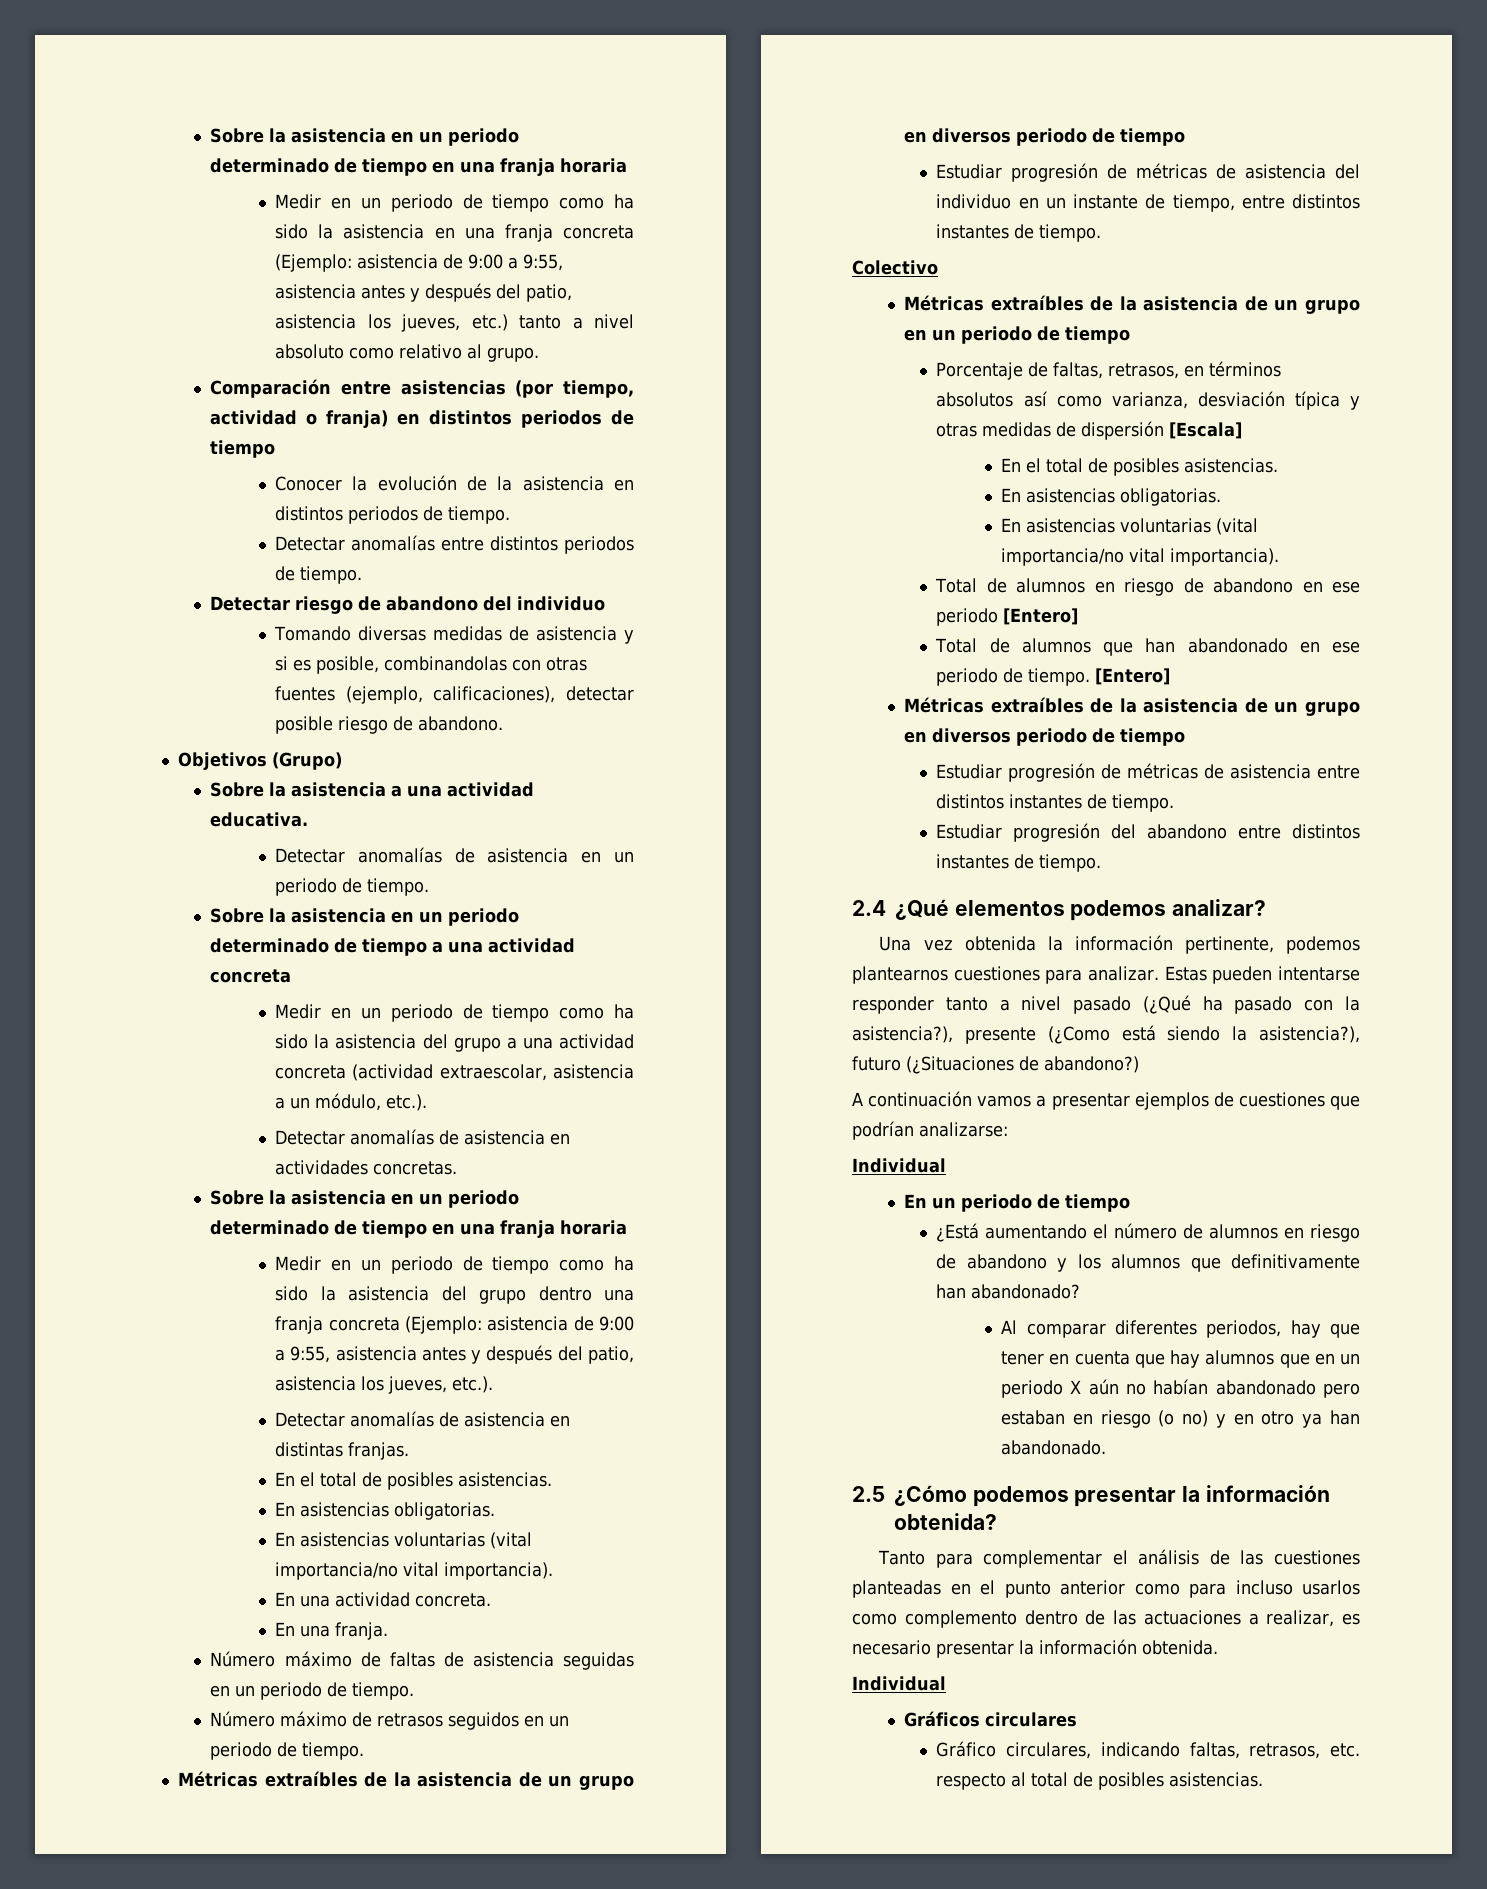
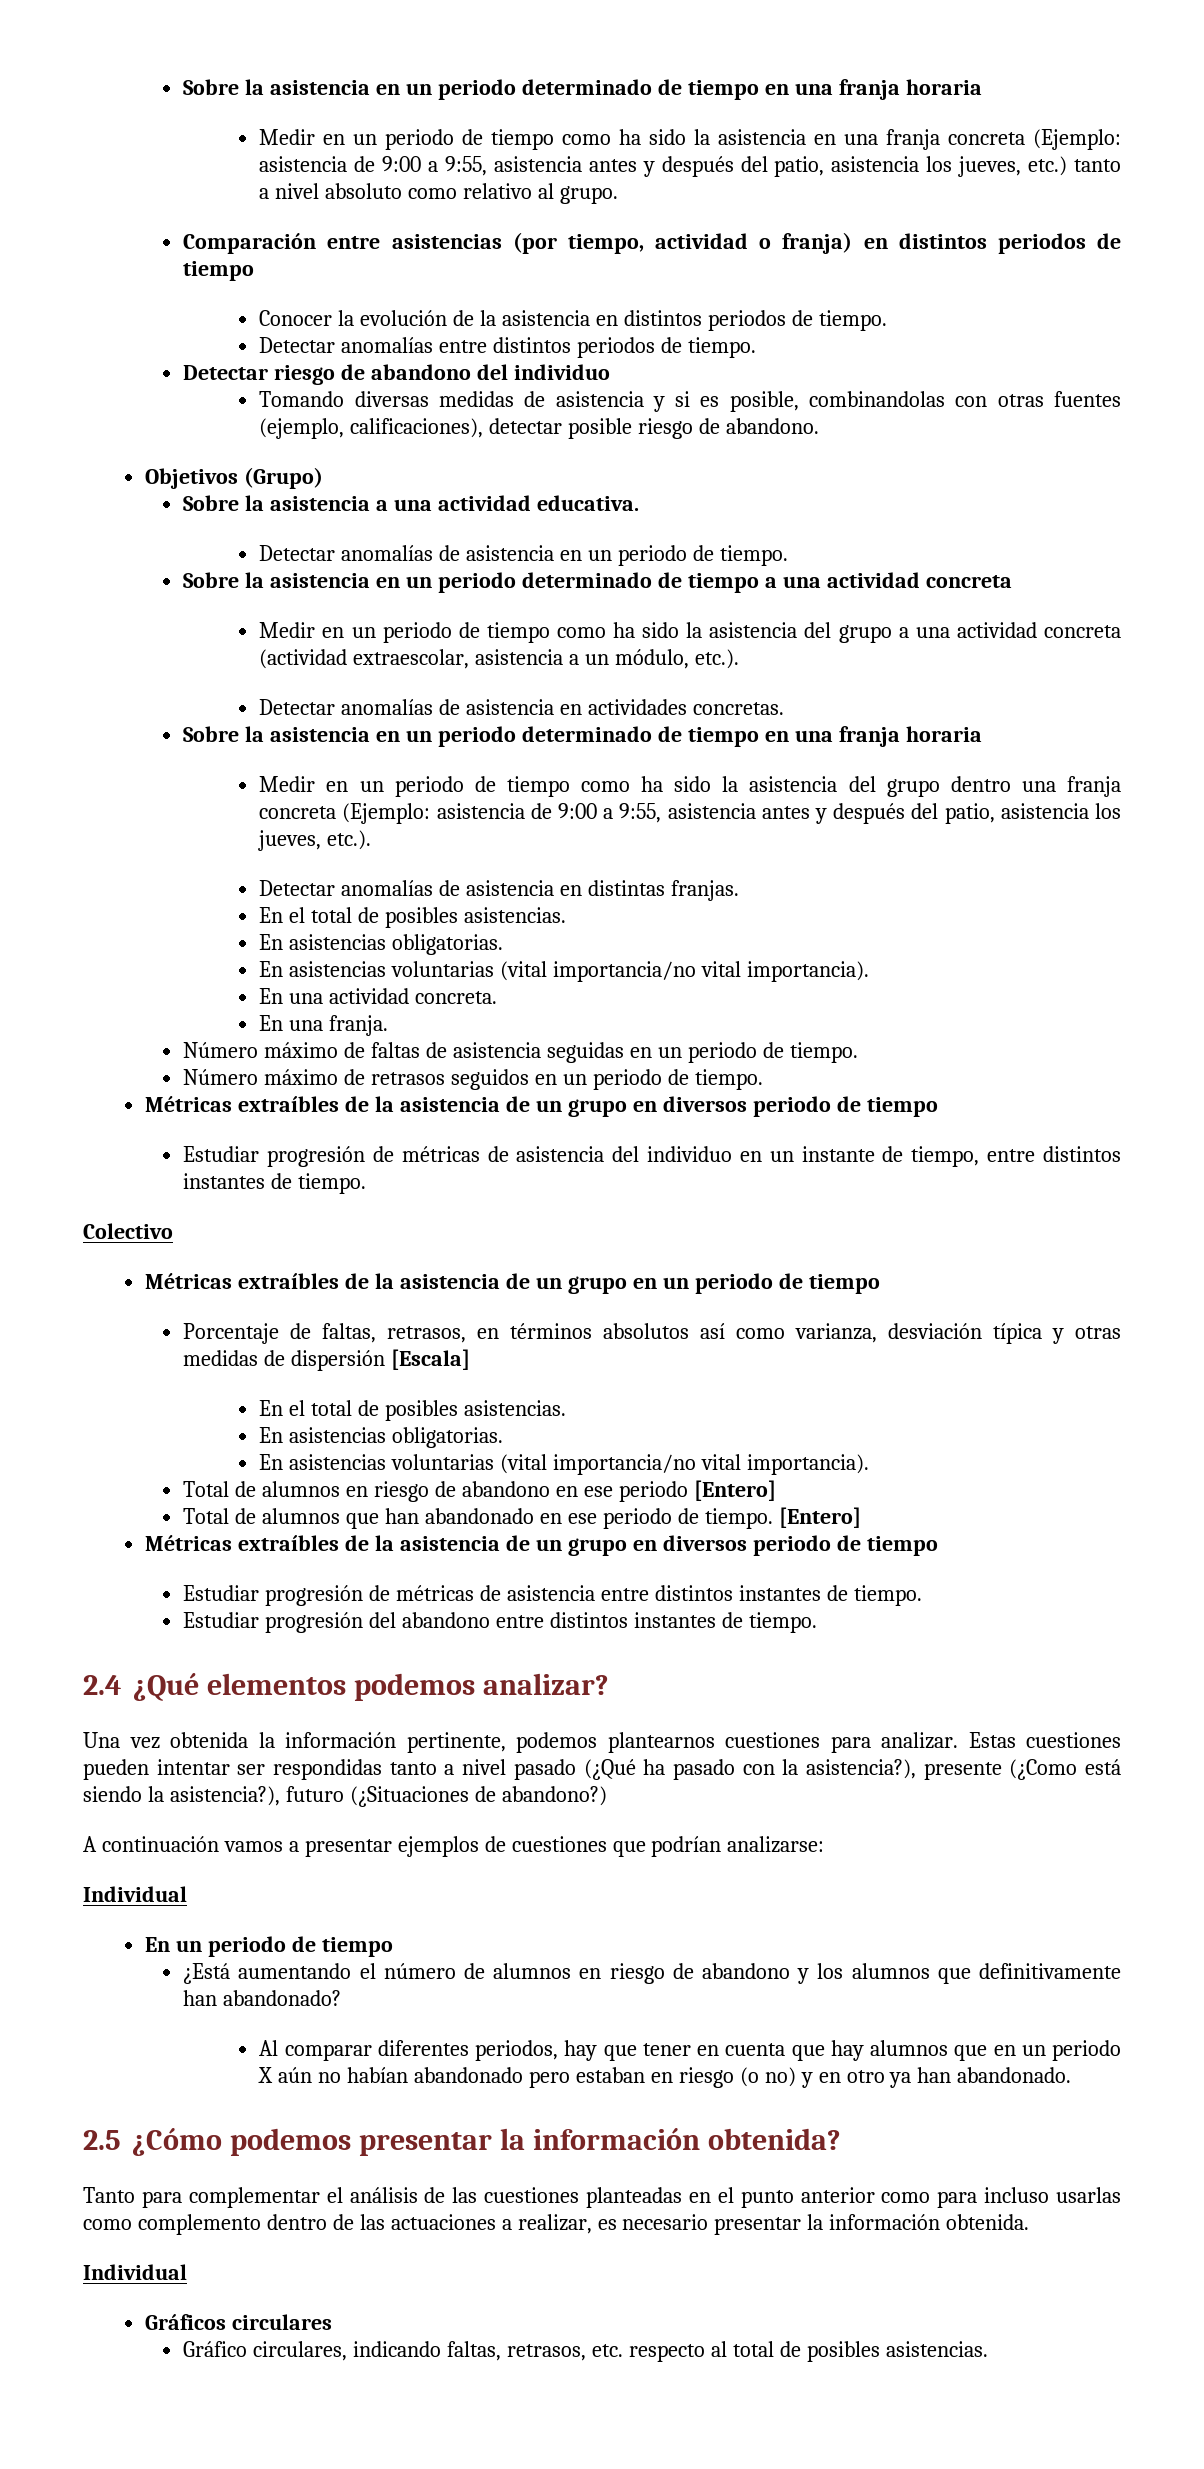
[1212,966,1360,984] [852,996,934,1014] pueden intentarse responder -> [1026,1732,1121,1748] [83,1759,383,1780] cuestiones pueden intentar ser respondidas
[1302,1580,1360,1595] usarlos -> [1056,2187,1121,2203] usarlas

